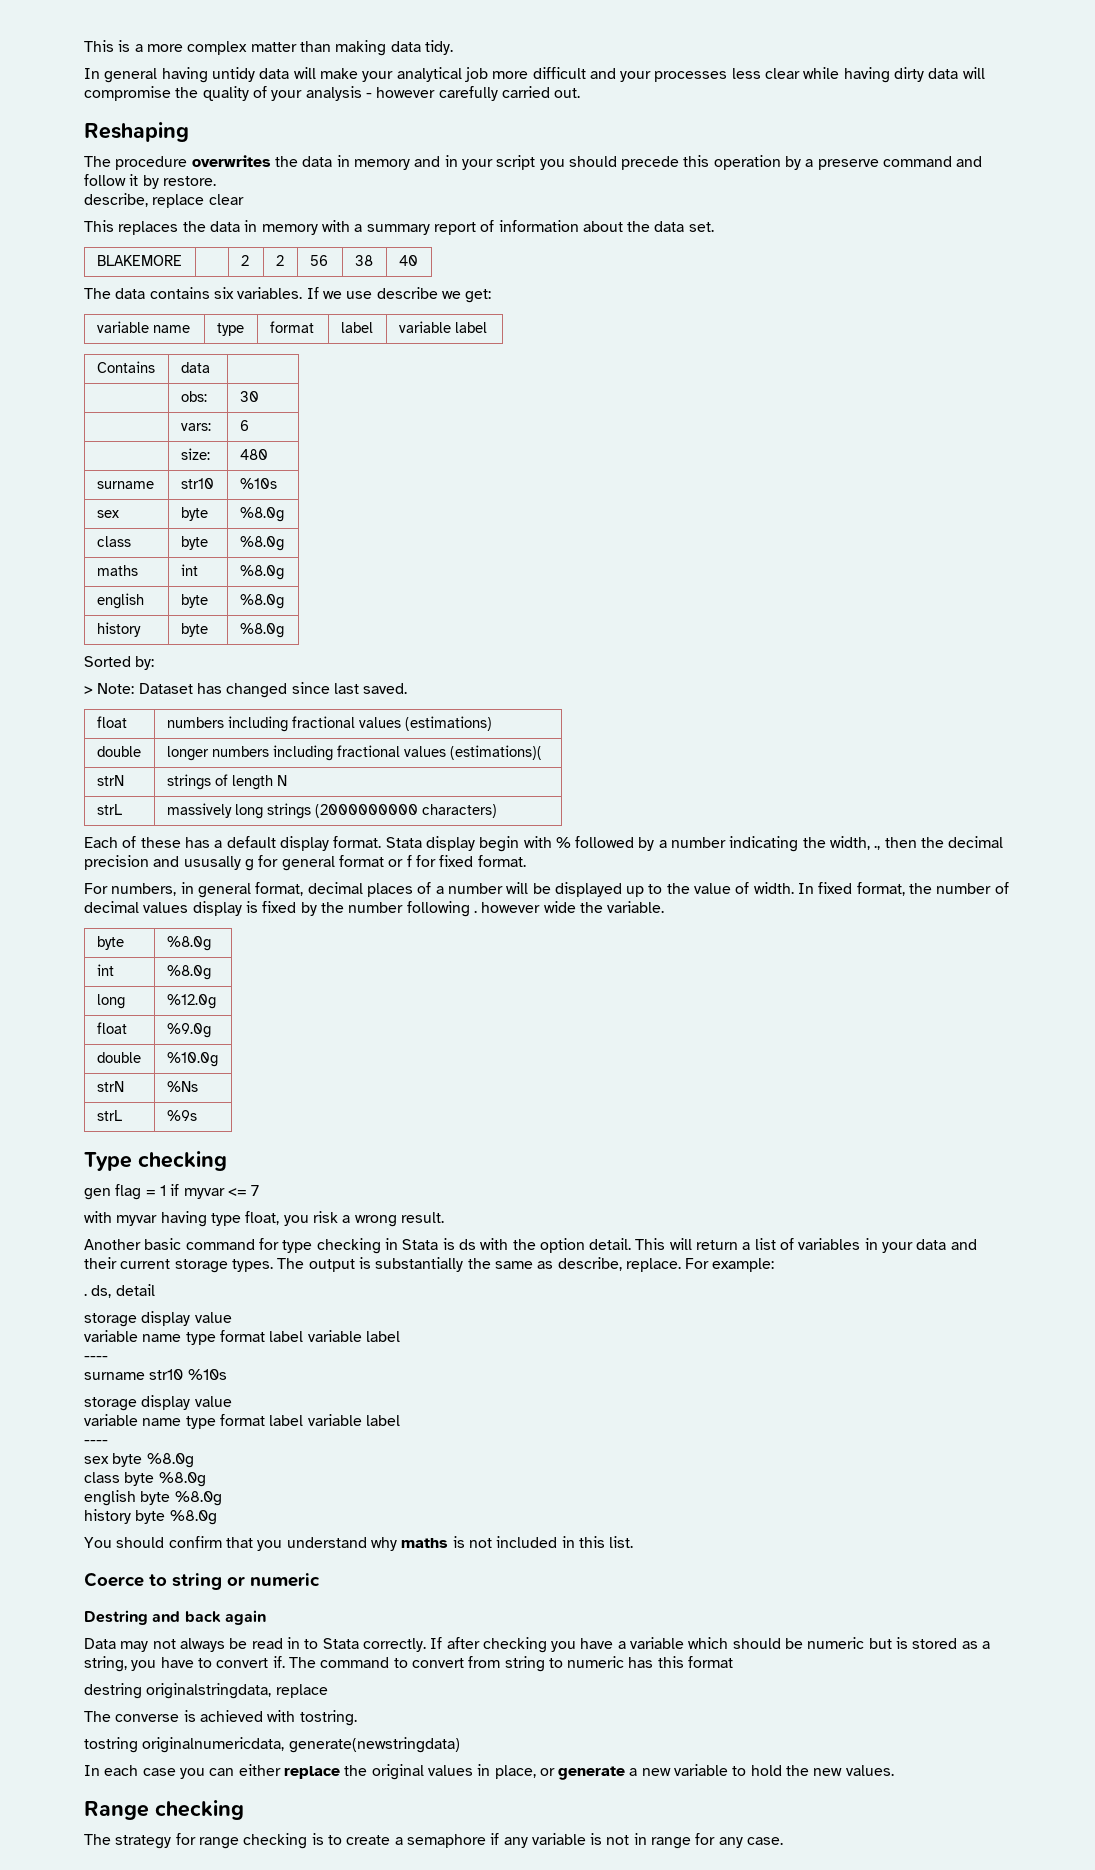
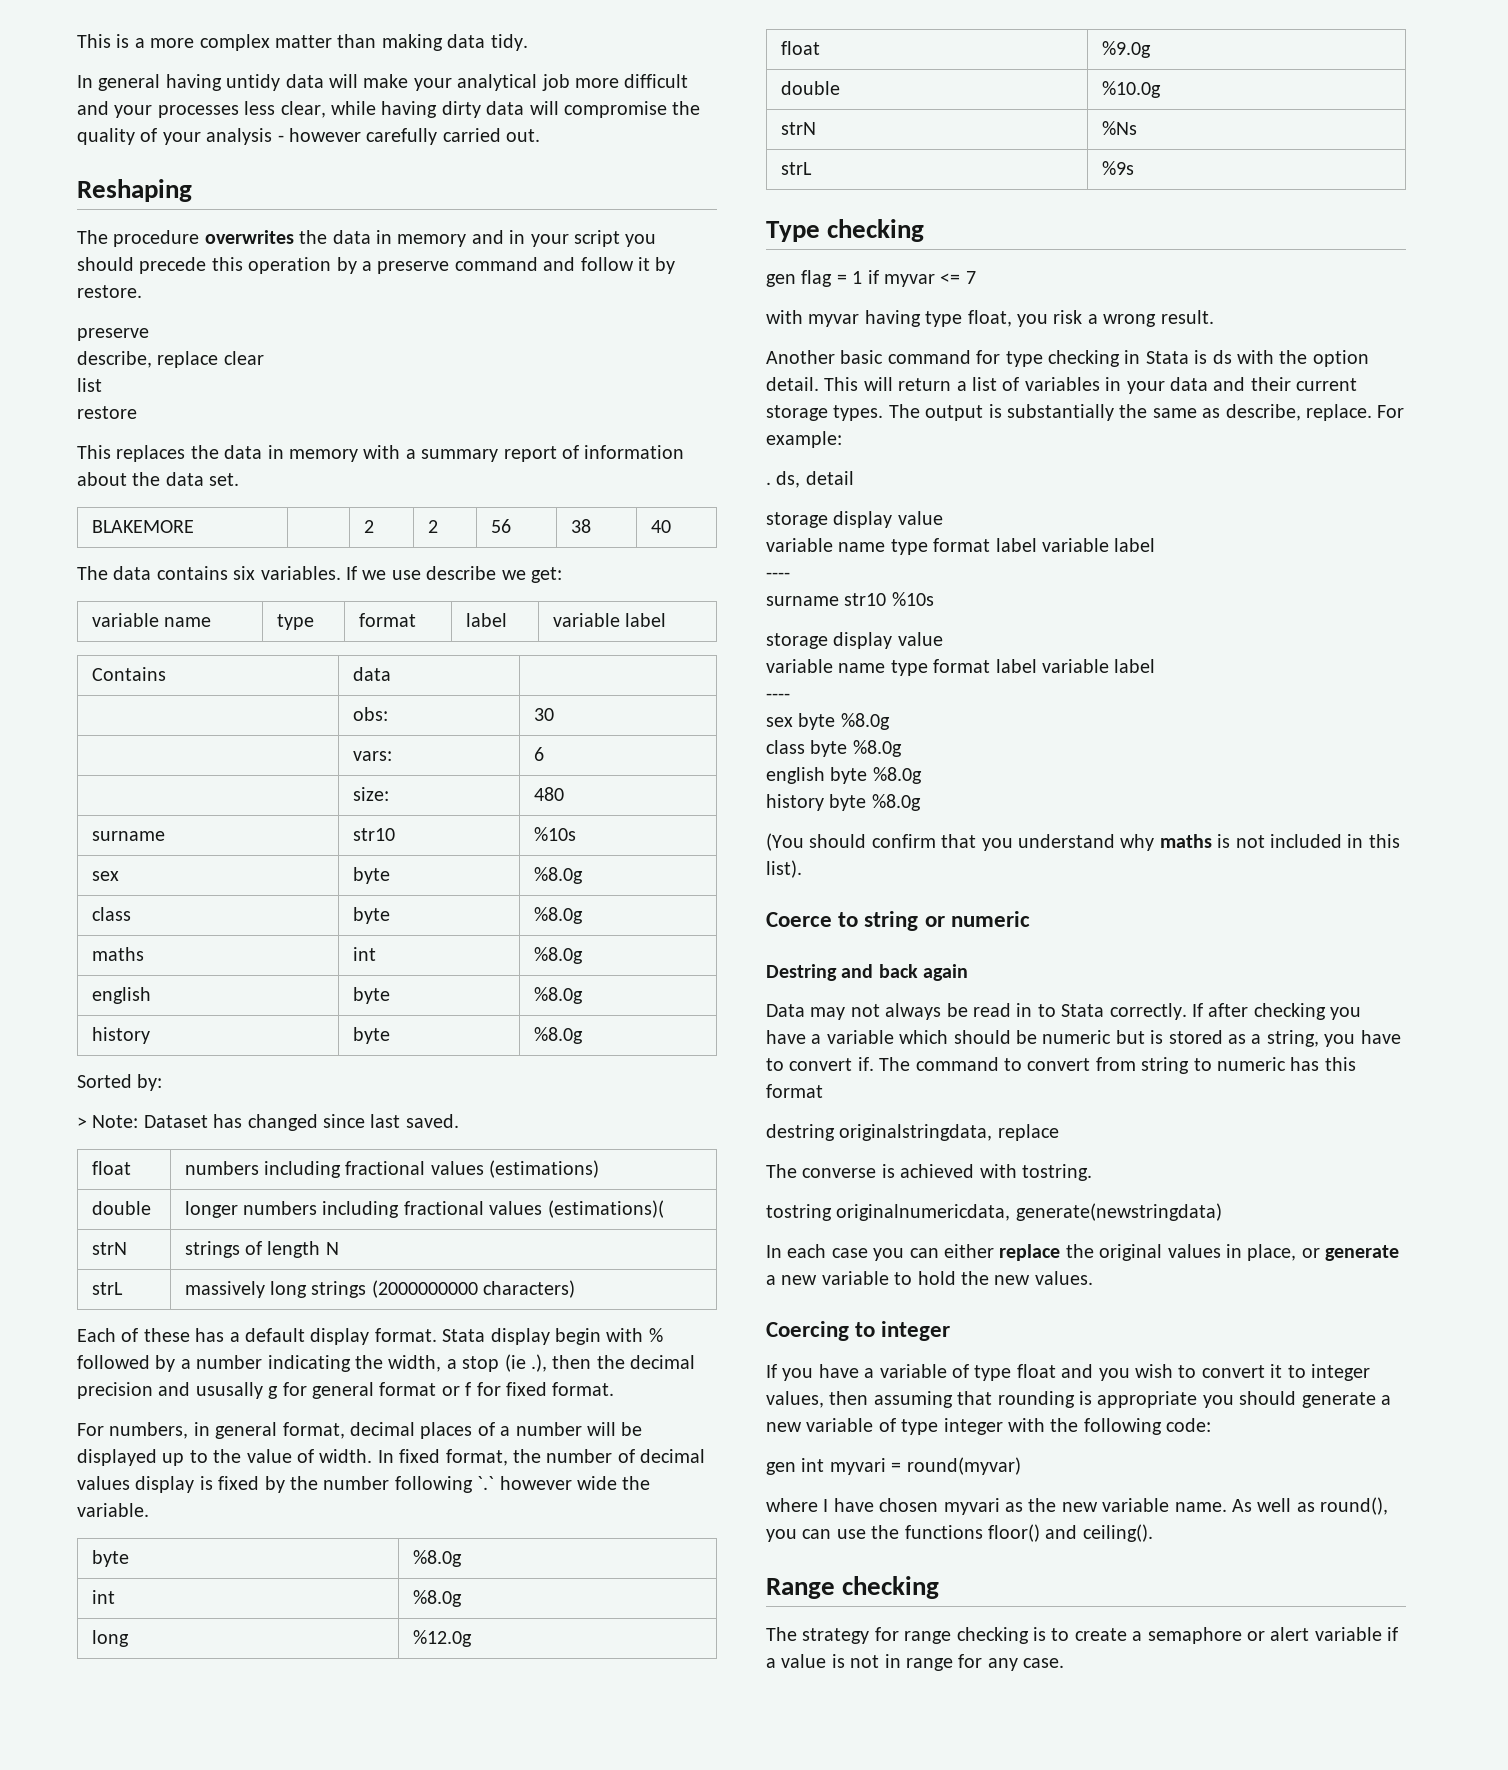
[765,68,801,79] clear -> [280,101,326,118] clear,
(216, 181) none -> [77,328,149,341] // preserve
(244, 199) none -> [77,378,102,392] [77,406,137,419] // list // restore
[874,845,881,850] ., -> [446,1354,547,1372] a stop (ie .),
[473,910,477,913] . -> [477,1476,495,1490] `.`
[84,1537,112,1548] You -> [766,833,804,851] (You
[609,1536,634,1548] list. -> [766,860,802,878] list).
(894, 1770) none -> [766,1321,951,1341] [766,1364,1370,1381] [766,1391,1391,1408] [766,1418,1212,1435] [766,1457,1021,1475] [766,1497,1389,1515] [766,1524,1153,1542] // Coercing to integer // If you have a variable of type float and you wish to convert it to integer values, then assuming that rounding is appropriate you should generate a new variable of type integer with the following code: // gen int myvari = round(myvar) // where I have chosen myvari as the new variable name. As well as round(), you can use the functions floor() and ceiling().
[490,1833,586,1848] if any variable -> [1247,1627,1399,1641] [766,1654,827,1668] or alert variable if a value

